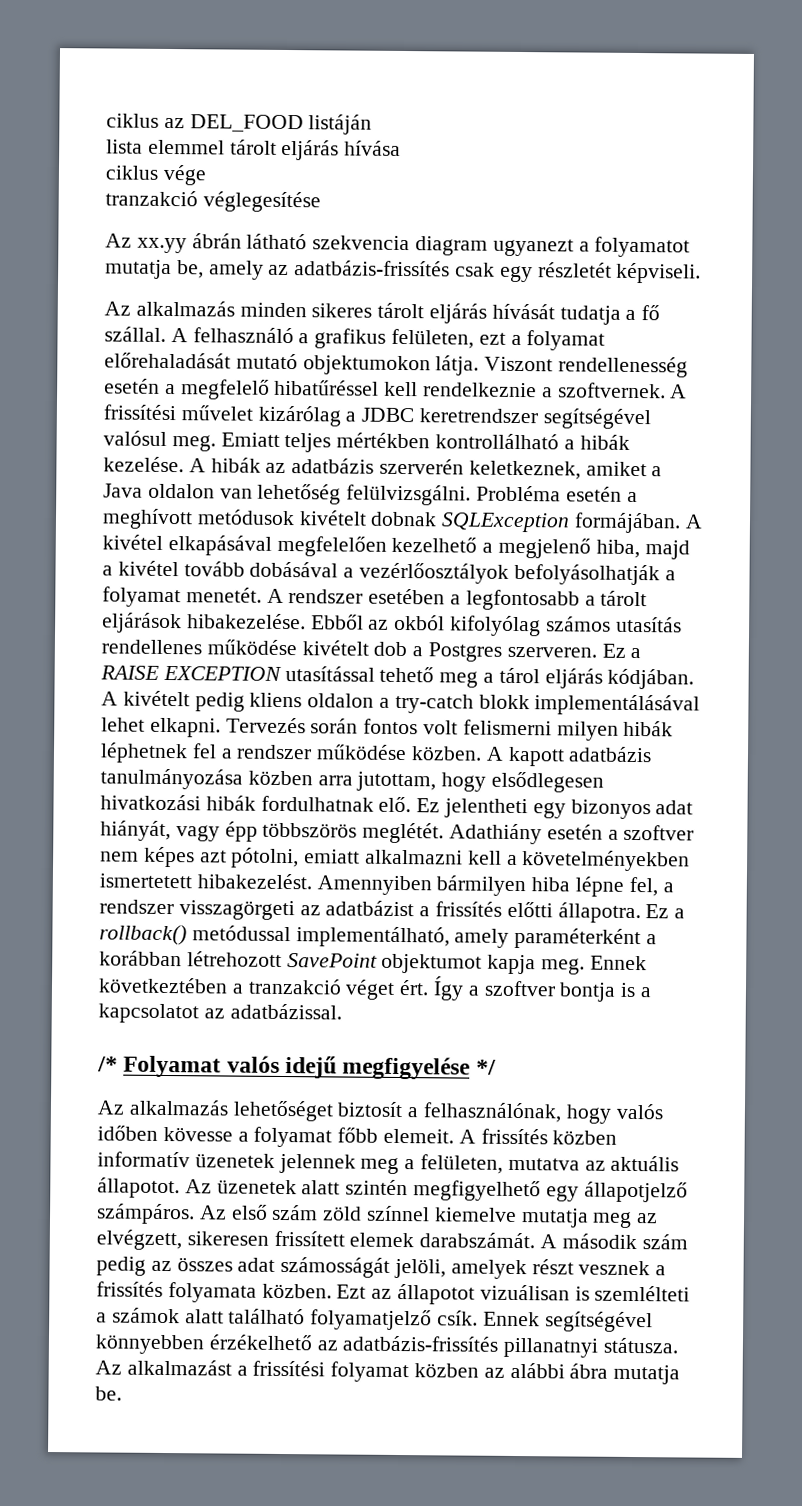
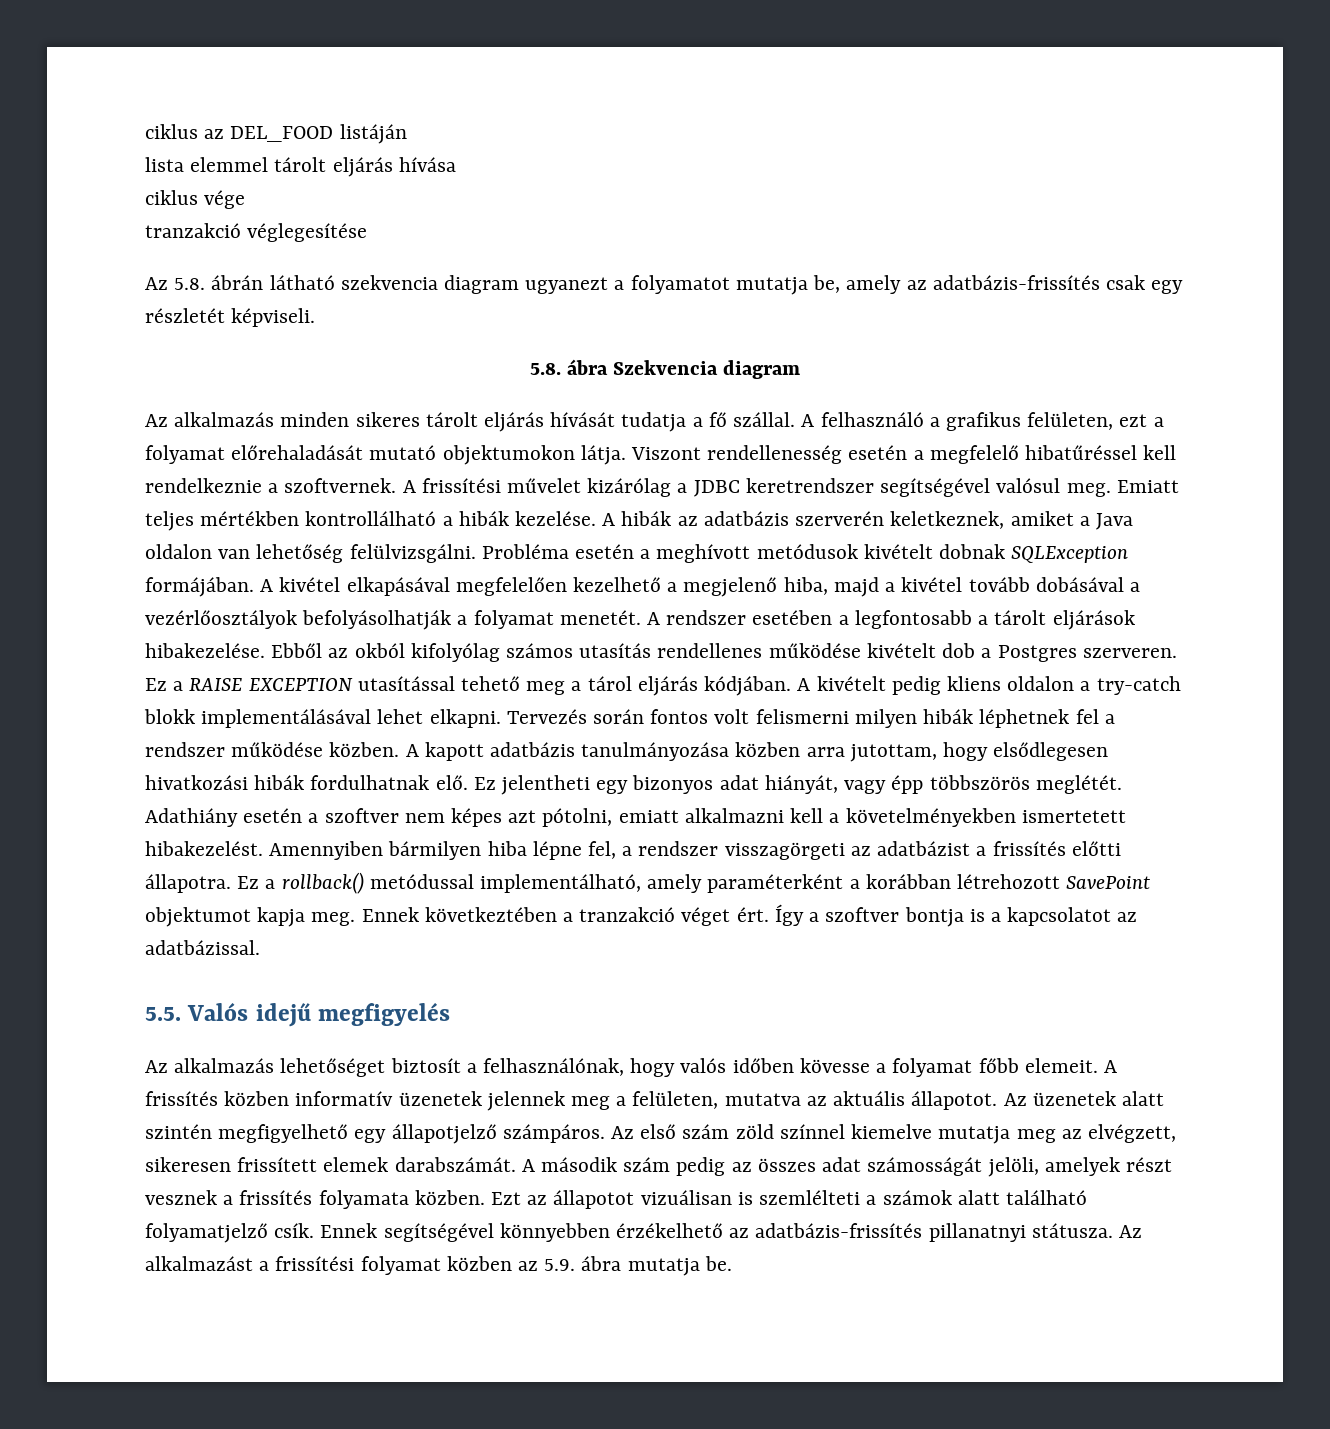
[136,237,187,254] xx.yy -> [174,278,206,290] 5.8.
(702, 273) none -> [529,359,801,379] // 5.8. ábra Szekvencia diagram
[97,1055,496,1080] /* Folyamat valós idejű megfigyelése */ -> [145,1002,450,1027] 5.5. Valós idejű megfigyelés
[509,1362,565,1379] alábbi -> [544,1259,576,1271] 5.9.

